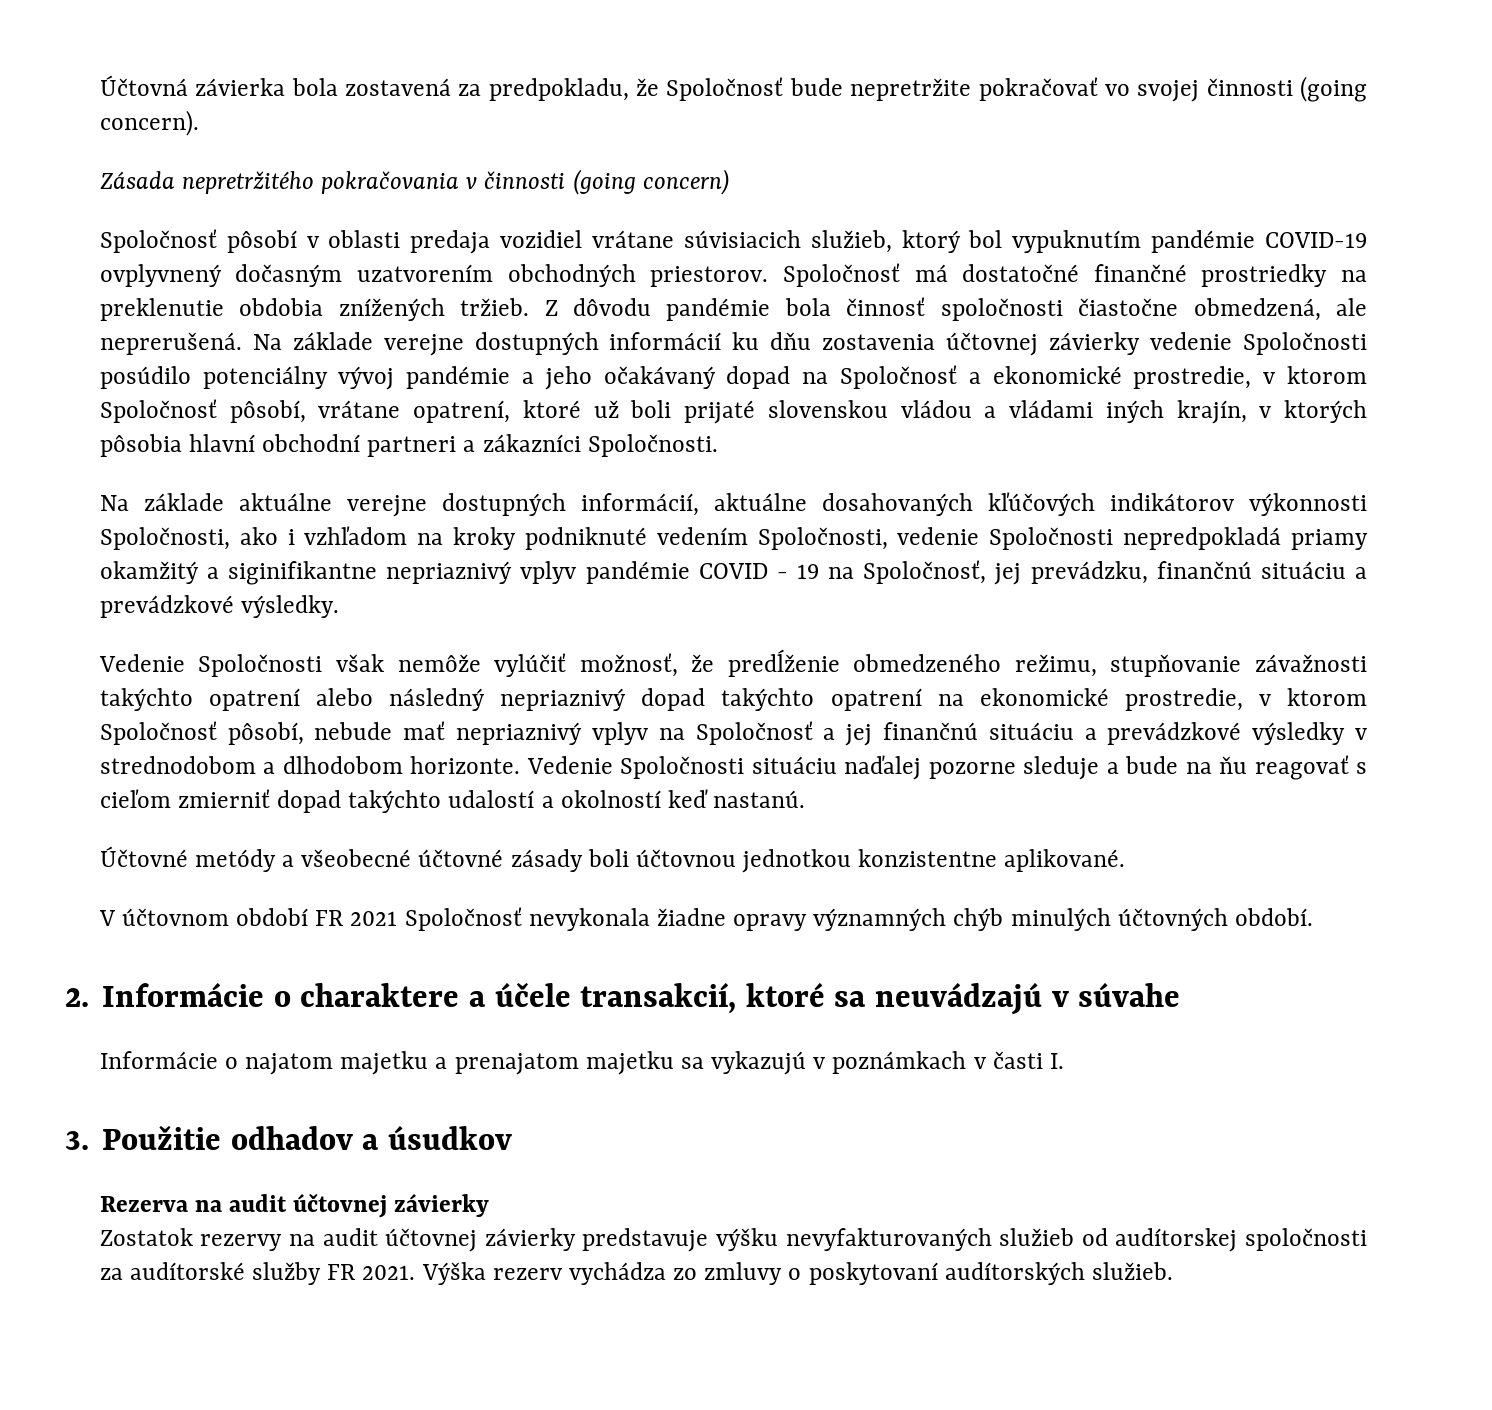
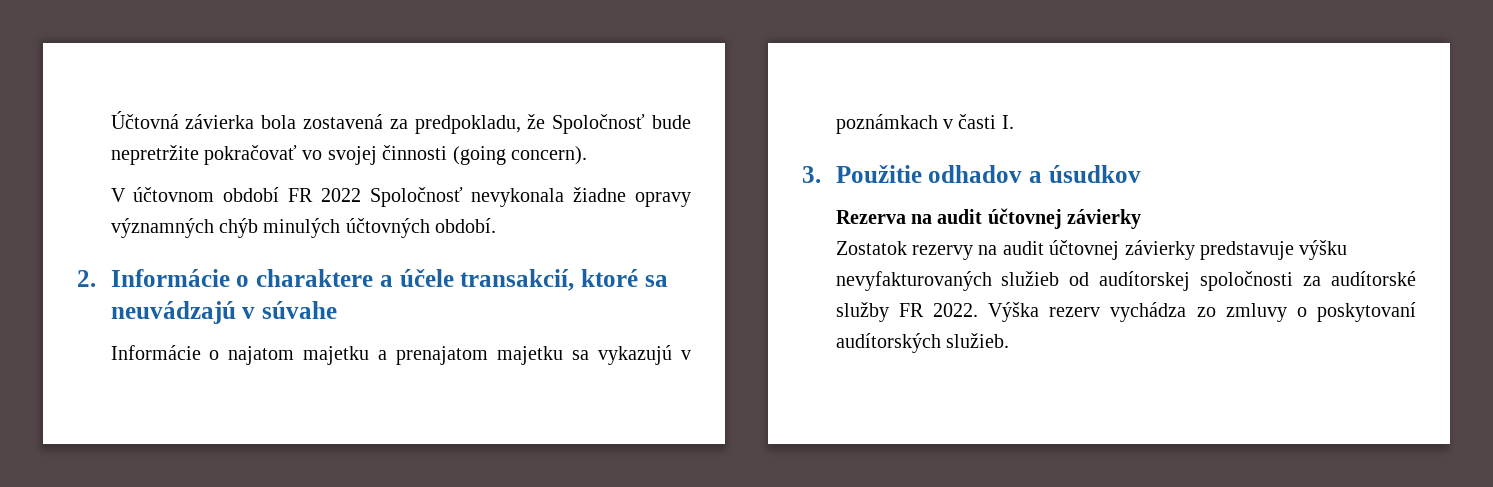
[99,169,729,195] [99,229,1367,254] [99,263,1367,287] [99,297,1367,321] [99,332,1367,356] [99,365,1368,390] [99,399,1368,424] [99,434,718,457] [99,492,1367,517] [99,526,1368,550] [99,560,1367,585] [99,595,339,618] [98,649,1367,677] [99,688,1367,711] [99,721,1368,746] [99,755,1367,780] [99,789,806,813] [99,846,1126,873] // Zásada nepretržitého pokračovania v činnosti (going concern) // Spoločnosť pôsobí v oblasti predaja vozidiel vrátane súvisiacich služieb, ktorý bol vypuknutím pandémie COVID-19 ovplyvnený dočasným uzatvorením obchodných priestorov. Spoločnosť má dostatočné finančné prostriedky na preklenutie obdobia znížených tržieb. Z dôvodu pandémie bola činnosť spoločnosti čiastočne obmedzená, ale neprerušená. Na základe verejne dostupných informácií ku dňu zostavenia účtovnej závierky vedenie Spoločnosti posúdilo potenciálny vývoj pandémie a jeho očakávaný dopad na Spoločnosť a ekonomické prostredie, v ktorom Spoločnosť pôsobí, vrátane opatrení, ktoré už boli prijaté slovenskou vládou a vládami iných krajín, v ktorých pôsobia hlavní obchodní partneri a zákazníci Spoločnosti. // Na základe aktuálne verejne dostupných informácií, aktuálne dosahovaných kľúčových indikátorov výkonnosti Spoločnosti, ako i vzhľadom na kroky podniknuté vedením Spoločnosti, vedenie Spoločnosti nepredpokladá priamy okamžitý a siginifikantne nepriaznivý vplyv pandémie COVID - 19 na Spoločnosť, jej prevádzku, finančnú situáciu a prevádzkové výsledky. // Vedenie Spoločnosti však nemôže vylúčiť možnosť, že predĺženie obmedzeného režimu, stupňovanie závažnosti takýchto opatrení alebo následný nepriaznivý dopad takýchto opatrení na ekonomické prostredie, v ktorom Spoločnosť pôsobí, nebude mať nepriaznivý vplyv na Spoločnosť a jej finančnú situáciu a prevádzkové výsledky v strednodobom a dlhodobom horizonte. Vedenie Spoločnosti situáciu naďalej pozorne sleduje a bude na ňu reagovať s cieľom zmierniť dopad takýchto udalostí a okolností keď nastanú. // Účtovné metódy a všeobecné účtovné zásady boli účtovnou jednotkou konzistentne aplikované. -> (587, 155) none
[350,911,398,926] 2021 -> [320,188,361,202] 2022
[362,1265,416,1280] 2021. -> [932,303,978,317] 2022.

